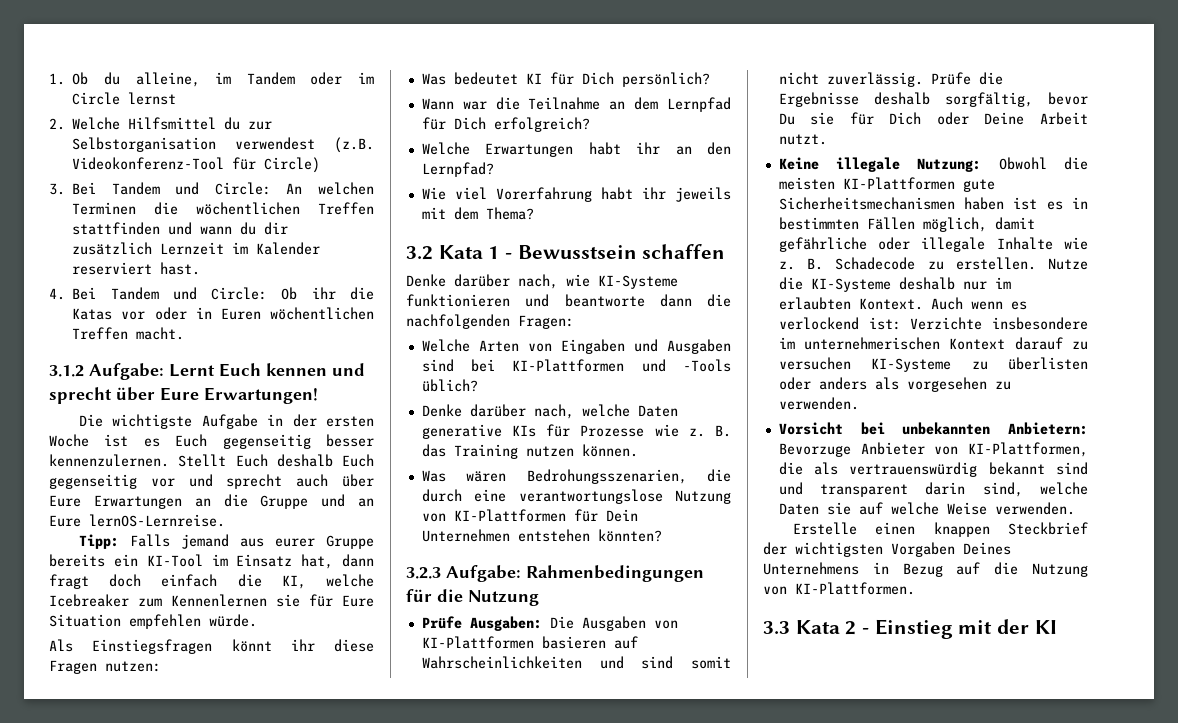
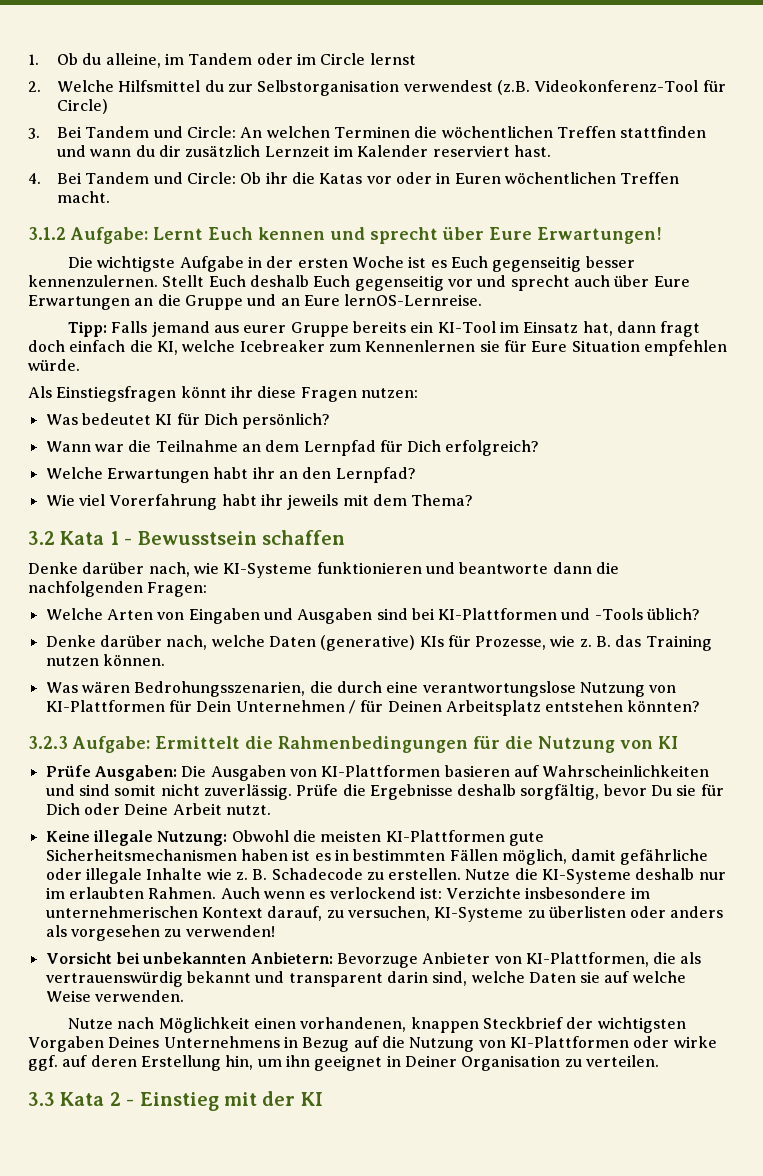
[421,424,502,439] generative -> [320,635,416,651] (generative)
[580,425,645,437] Prozesse -> [475,636,547,650] Prozesse,
(510, 535) none -> [348,700,541,716] / für Deinen Arbeitsplatz
(521, 573) none -> [155,736,273,749] Ermittelt die
(539, 598) none -> [620,736,678,749] von KI
[858,298,923,310] Kontext. -> [148,887,217,899] Rahmen.
[1014,337,1088,350] [778,357,851,370] darauf zu versuchen -> [267,906,430,921] darauf, zu versuchen,
[778,397,859,410] verwenden. -> [185,925,275,937] verwenden!
[1056,462,1088,475] sind -> (251, 977) none
[792,522,916,535] Erstelle einen -> [68,1017,407,1033] Nutze nach Möglichkeit einen vorhandenen,
[795,582,915,595] KI-Plattformen. -> [509,1036,717,1048] [28,1055,659,1071] KI-Plattformen oder wirke ggf. auf deren Erstellung hin, um ihn geeignet in Deiner Organisation zu verteilen.

